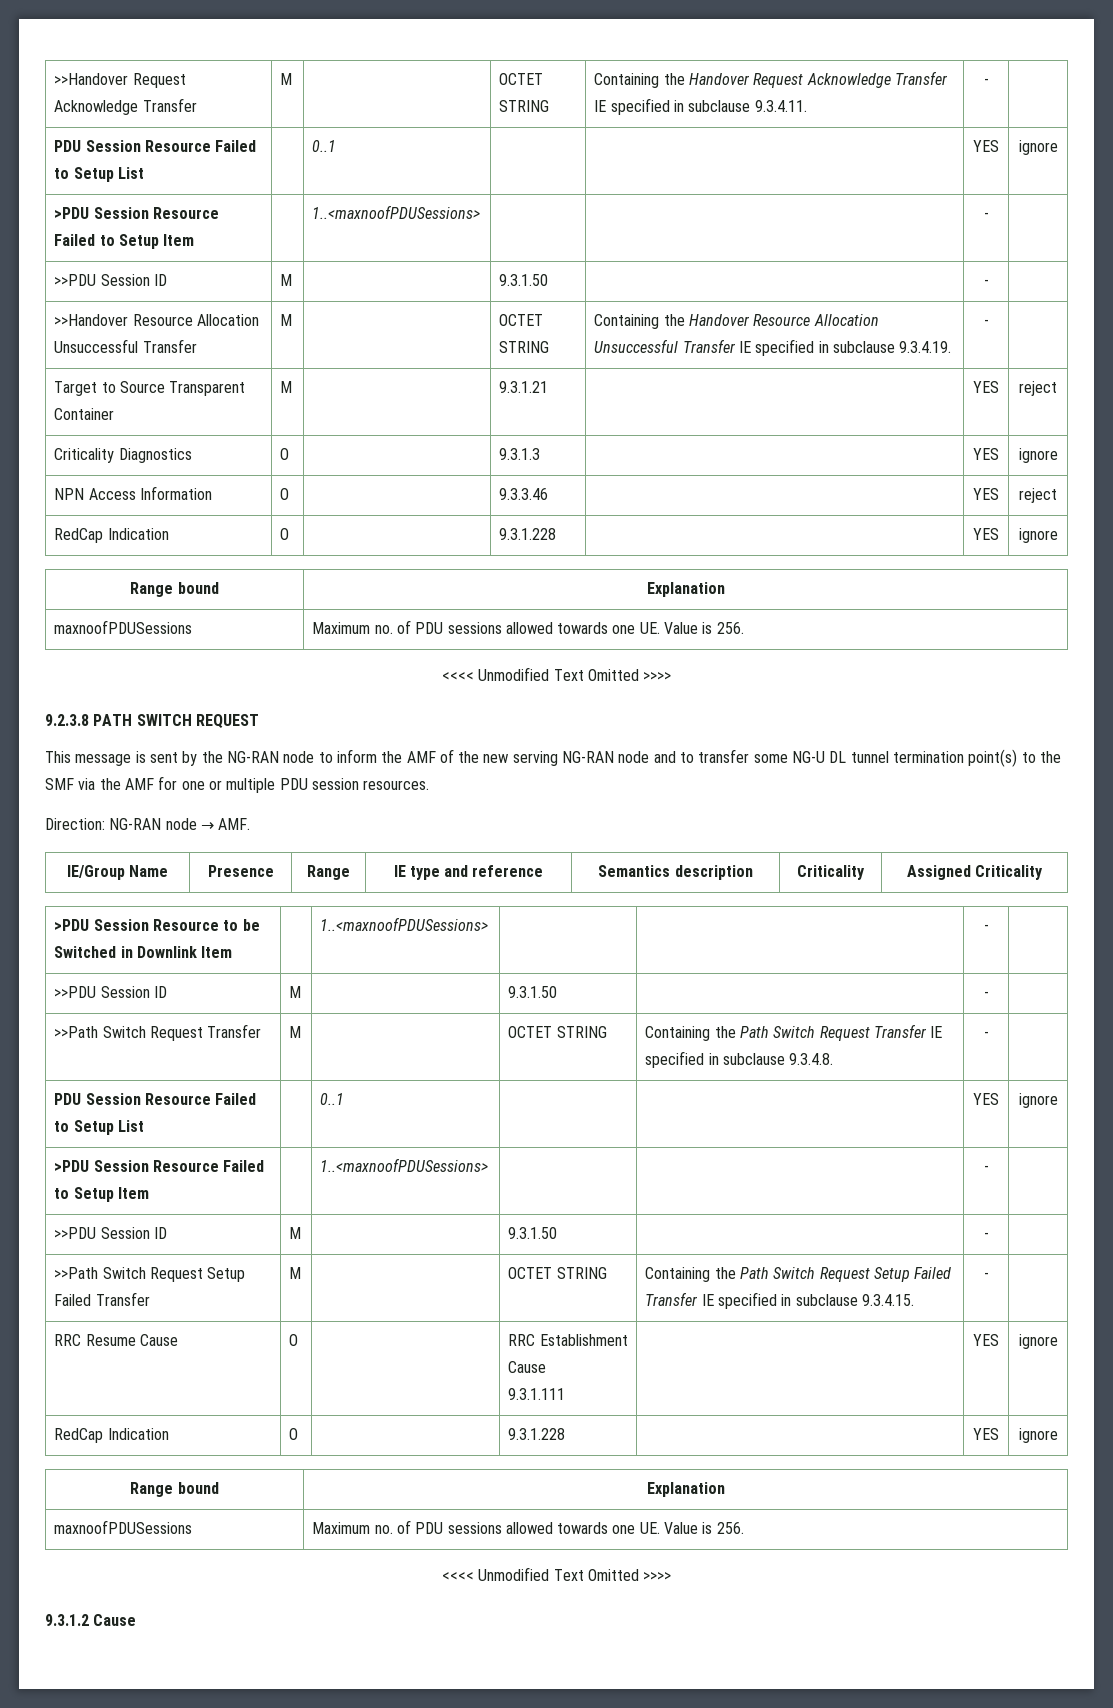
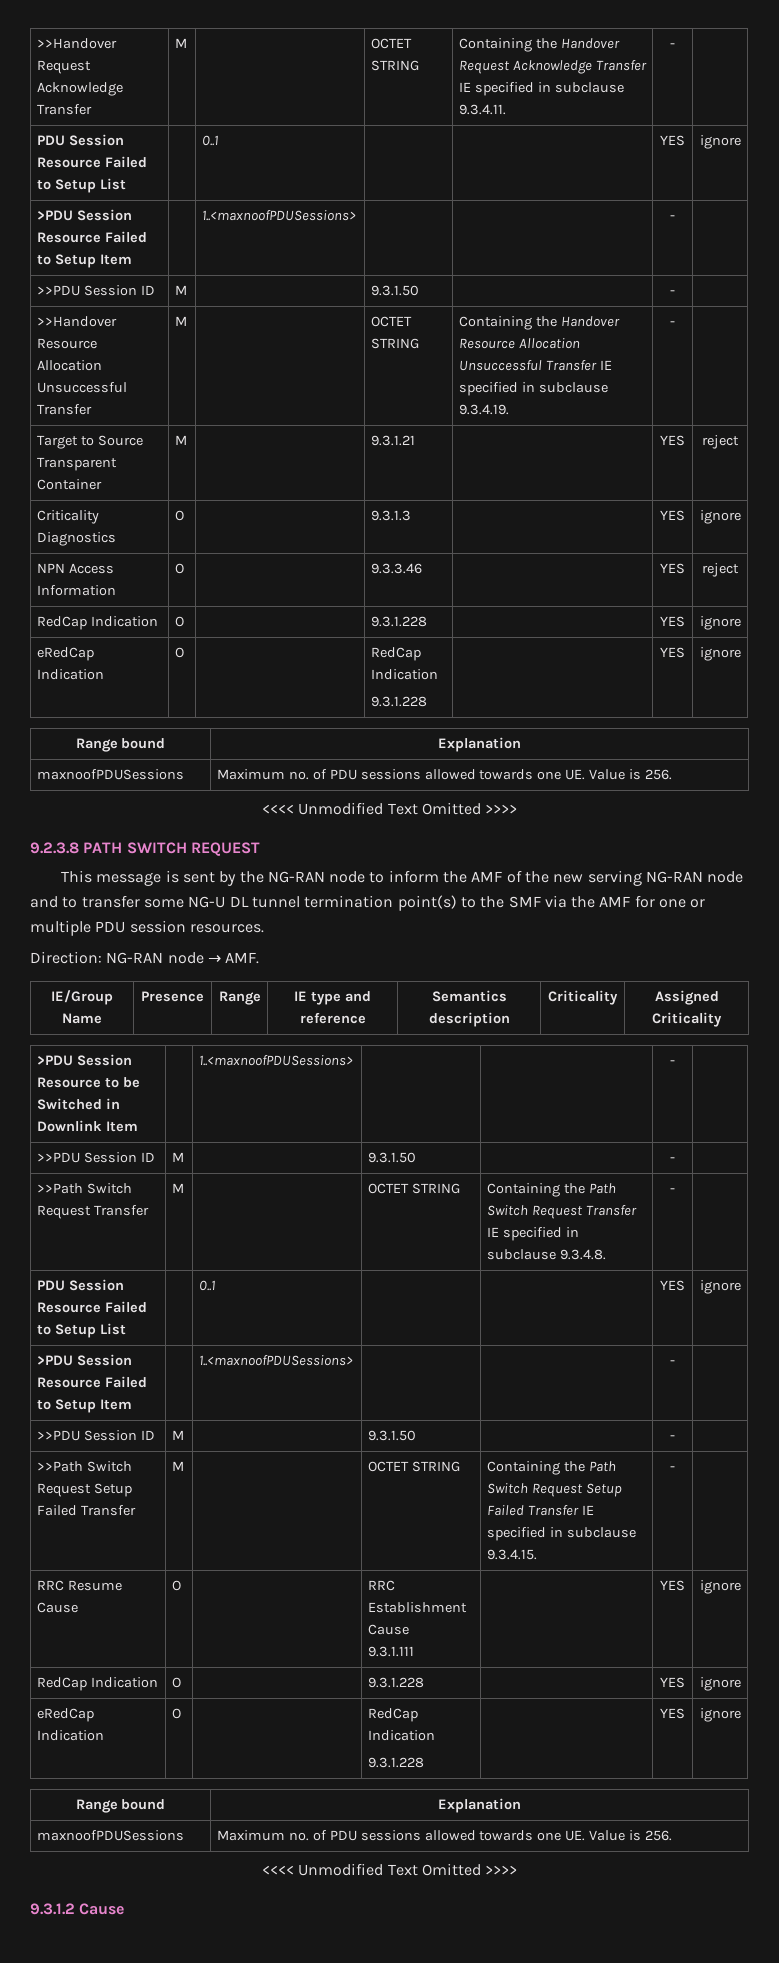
(1058, 535) none -> [36,647,94,661] [36,669,104,680] [174,647,184,658] [370,647,421,661] [370,669,438,680] [370,696,427,707] [660,647,685,658] [699,647,741,661] // eRedCap Indication | O | | RedCap Indication // 9.3.1.228 | | YES | ignore
(1058, 1435) none -> [36,1708,94,1722] [36,1730,104,1741] [171,1708,181,1719] [367,1708,418,1722] [367,1730,435,1741] [367,1757,424,1768] [660,1708,685,1719] [699,1708,741,1722] // eRedCap Indication | O | | RedCap Indication // 9.3.1.228 | | YES | ignore

